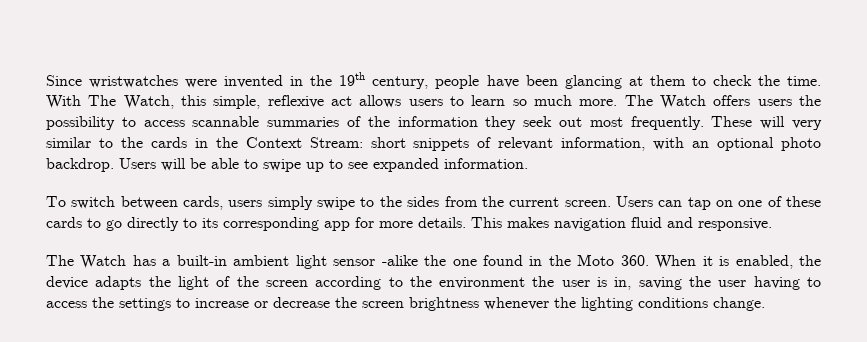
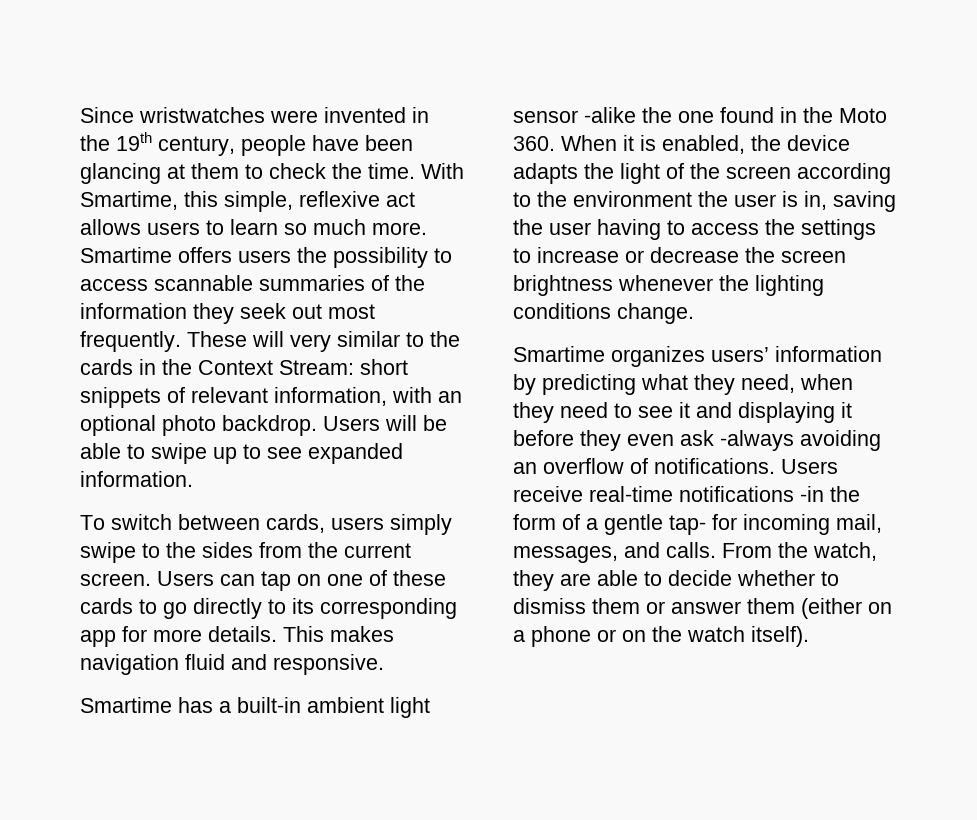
[88,95,174,109] The Watch, -> [80,191,178,210] Smartime,
[624,95,706,109] The Watch -> [80,247,172,263] Smartime
[46,255,127,269] The Watch -> [80,697,172,713] Smartime
(765, 304) none -> [513,346,882,367] [513,374,853,395] [513,402,852,423] [513,430,881,451] [513,458,838,474] [513,486,860,502] [513,514,882,535] [513,542,877,563] [513,570,839,591] [513,598,892,619] [513,626,809,647] // Smartime organizes users’ information by predicting what they need, when they need to see it and displaying it before they even ask -always avoiding an overflow of notifications. Users receive real-time notifications -in the form of a gentle tap- for incoming mail, messages, and calls. From the watch, they are able to decide whether to dismiss them or answer them (either on a phone or on the watch itself).

